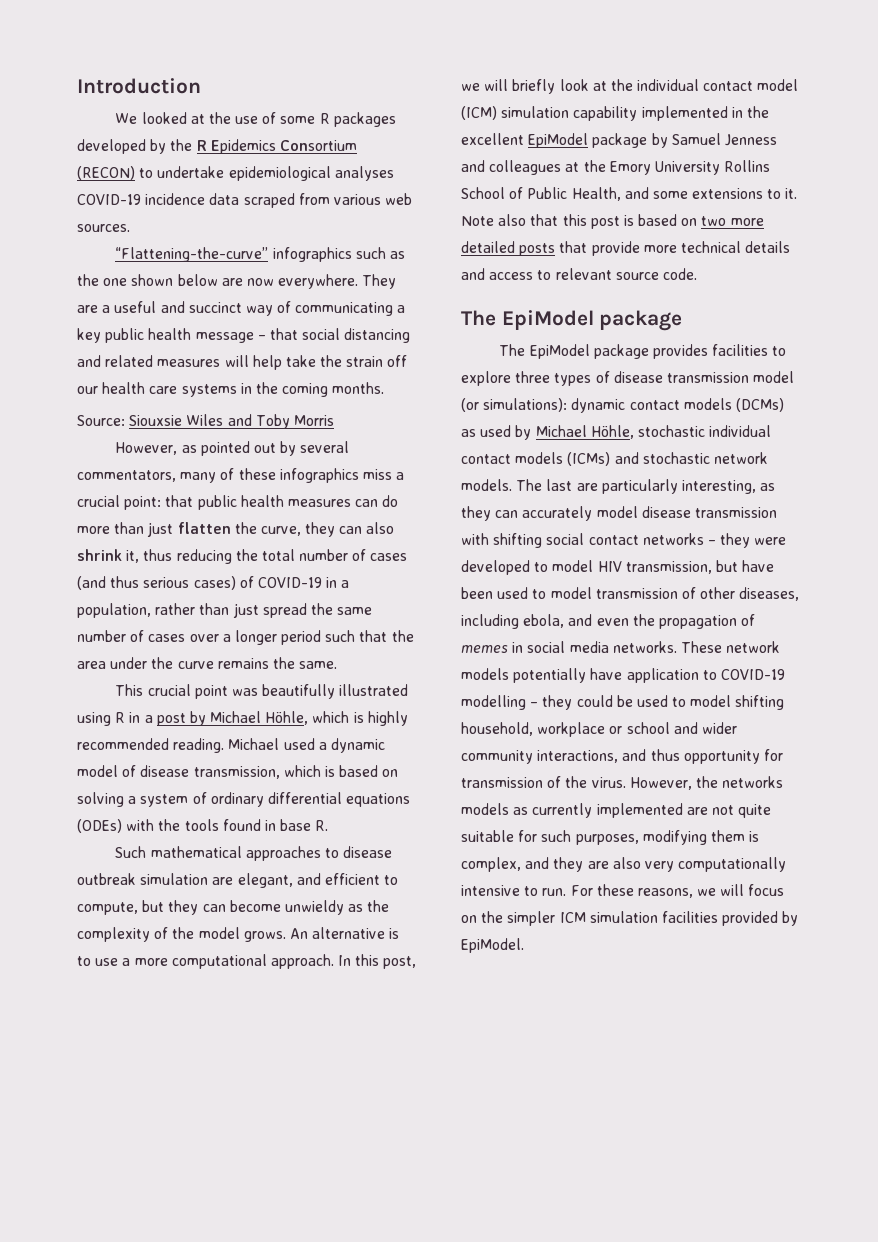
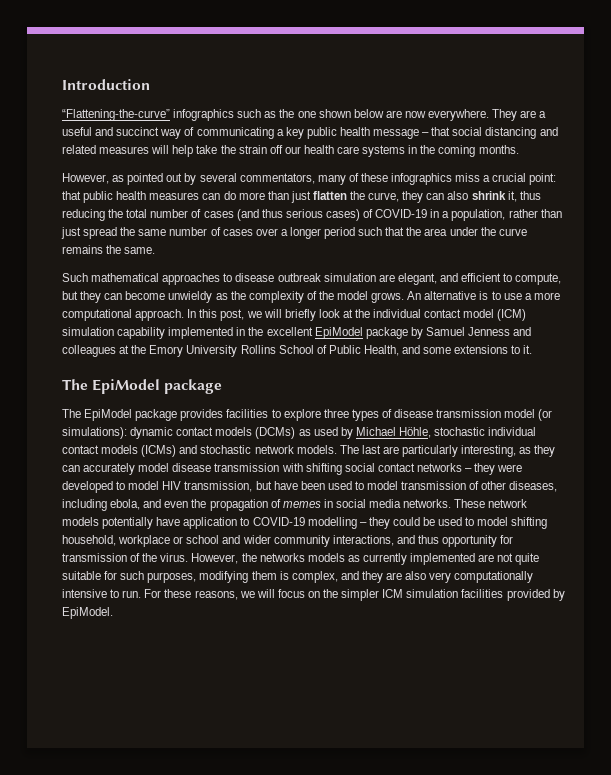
[115,112,396,127] [77,139,357,154] [77,166,394,181] [77,193,413,208] [77,224,130,232] // We looked at the use of some R packages developed by the R Epidemics Consortium (RECON) to undertake epidemiological analyses COVID-19 incidence data scraped from various web sources. -> (150, 84) none
[77,414,334,429] // Source: Siouxsie Wiles and Toby Morris -> (519, 149) none
[115,684,409,699] [77,711,408,726] [77,738,385,753] [77,765,399,779] [77,792,411,807] [77,819,329,833] // This crucial point was beautifully illustrated using R in a post by Michael Höhle, which is highly recommended reading. Michael used a dynamic model of disease transmission, which is based on solving a system of ordinary differential equations (ODEs) with the tools found in base R. -> (156, 250) none
[461,214,764,229] [461,241,791,256] [461,268,697,280] Note also that this post is based on two more detailed posts that provide more technical details and access to relevant source code. -> (533, 349) none

